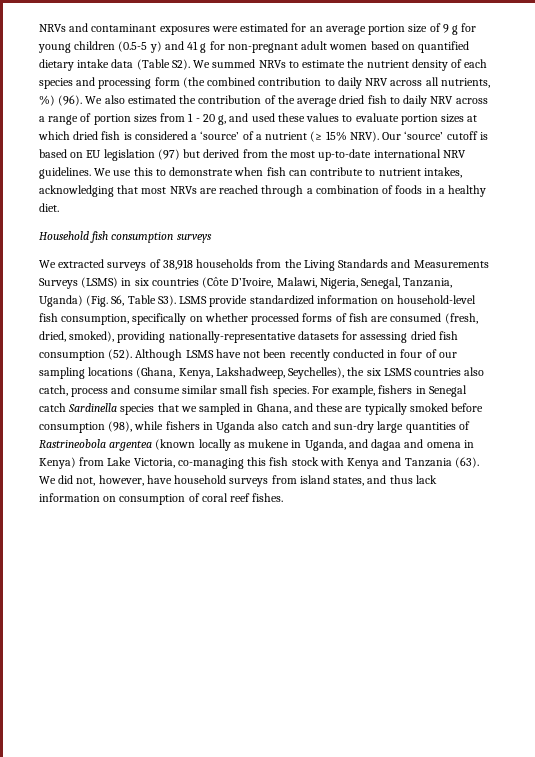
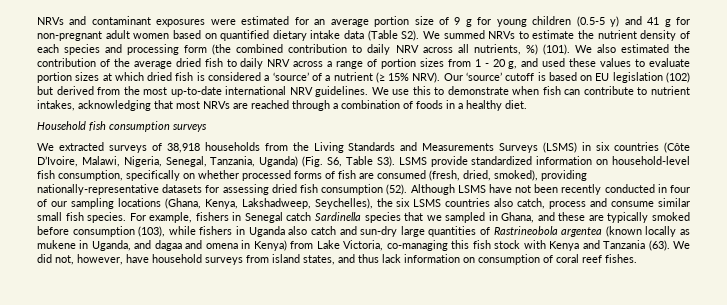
[58,95,83,106] (96). -> [542,44,570,55] (101).
[157,149,180,160] (97) -> [666,72,690,83] (102)
[108,421,133,432] (98), -> [138,226,166,237] (103),

